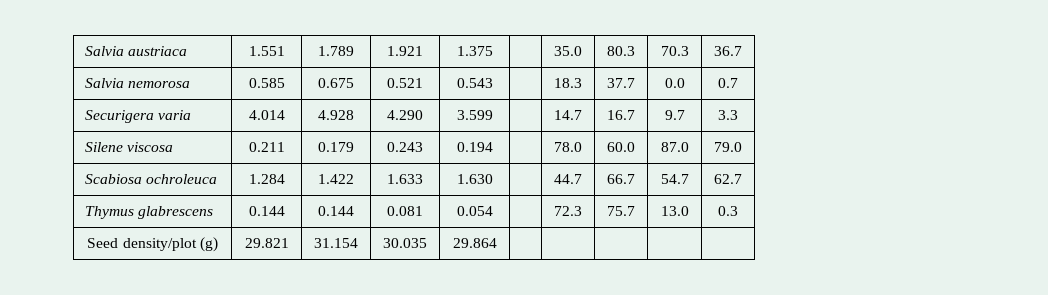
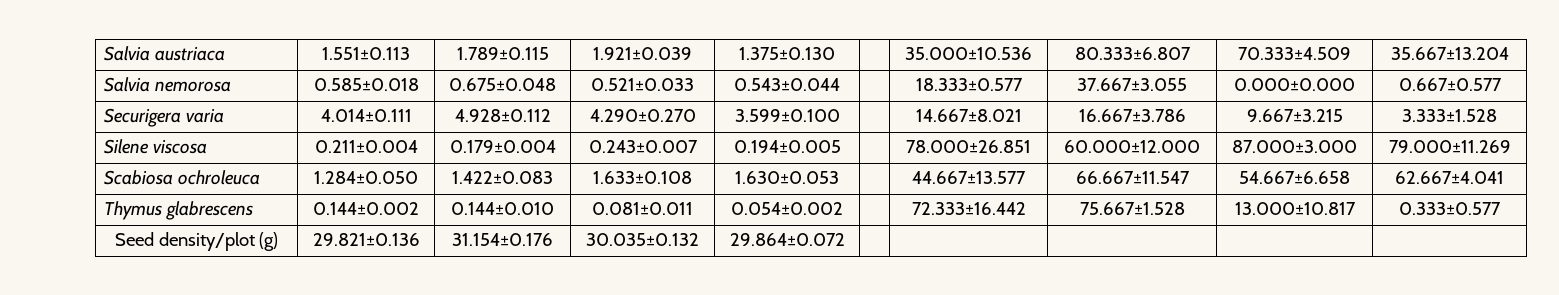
[248,46,285,56] [318,46,354,56] [387,46,423,56] [456,46,493,56] [554,46,582,56] [607,46,635,56] [660,46,689,56] [714,46,742,56] [85,78,191,88] [248,78,285,88] [318,78,354,88] [387,78,423,88] [456,78,493,88] [554,78,582,88] [607,78,635,88] [664,78,685,88] [718,78,738,88] [85,110,192,123] [248,110,285,120] [318,110,354,120] [387,110,423,120] [456,110,493,120] [554,110,582,120] [607,110,635,120] [664,110,685,120] [718,110,738,120] [85,142,174,152] [248,142,285,152] [318,142,354,152] [387,142,423,152] [456,142,493,152] [554,142,582,152] [607,142,635,152] [660,142,689,152] [714,142,742,152] [85,174,218,184] [248,174,285,184] [318,174,354,184] [387,174,423,184] [456,174,493,184] [554,174,582,184] [607,174,635,184] [660,174,689,184] [714,174,742,184] [85,206,214,219] [248,206,285,216] [318,206,354,216] [387,206,423,216] [456,206,493,216] [554,206,582,216] [607,206,635,216] [660,206,689,216] [718,206,738,216] 1.551 | 1.789 | 1.921 | 1.375 | | 35.0 | 80.3 | 70.3 | 36.7 // Salvia nemorosa | 0.585 | 0.675 | 0.521 | 0.543 | | 18.3 | 37.7 | 0.0 | 0.7 // Securigera varia | 4.014 | 4.928 | 4.290 | 3.599 | | 14.7 | 16.7 | 9.7 | 3.3 // Silene viscosa | 0.211 | 0.179 | 0.243 | 0.194 | | 78.0 | 60.0 | 87.0 | 79.0 // Scabiosa ochroleuca | 1.284 | 1.422 | 1.633 | 1.630 | | 44.7 | 66.7 | 54.7 | 62.7 // Thymus glabrescens | 0.144 | 0.144 | 0.081 | 0.054 | | 72.3 | 75.7 | 13.0 | 0.3 -> [322,47,410,60] [456,47,549,60] [593,47,692,60] [739,47,835,60] [905,47,1032,60] [1074,47,1191,60] [1238,47,1351,60] [1390,47,1509,60] [103,77,231,92] [313,78,419,91] [449,78,556,91] [591,78,694,91] [734,78,840,91] [915,78,1023,91] [1077,78,1188,91] [1234,78,1355,91] [1398,78,1502,91] [103,108,224,127] [320,109,412,122] [454,109,551,122] [589,109,696,122] [734,109,840,122] [915,109,1022,122] [1078,109,1186,122] [1246,109,1343,122] [1402,109,1497,122] [103,139,207,154] [314,140,418,153] [449,140,556,153] [588,140,698,153] [733,140,841,153] [906,140,1031,153] [1064,140,1200,153] [1232,140,1358,153] [1388,140,1511,153] [103,170,260,185] [314,171,418,184] [452,171,553,184] [593,171,692,184] [735,171,839,184] [912,171,1026,184] [1075,171,1190,184] [1239,171,1350,184] [1395,171,1504,184] [103,201,253,220] [313,202,419,215] [451,202,554,215] [592,202,693,215] [731,202,843,215] [911,202,1026,215] [1079,202,1185,215] [1234,202,1356,215] [1399,202,1501,215] 1.551±0.113 | 1.789±0.115 | 1.921±0.039 | 1.375±0.130 | | 35.000±10.536 | 80.333±6.807 | 70.333±4.509 | 35.667±13.204 // Salvia nemorosa | 0.585±0.018 | 0.675±0.048 | 0.521±0.033 | 0.543±0.044 | | 18.333±0.577 | 37.667±3.055 | 0.000±0.000 | 0.667±0.577 // Securigera varia | 4.014±0.111 | 4.928±0.112 | 4.290±0.270 | 3.599±0.100 | | 14.667±8.021 | 16.667±3.786 | 9.667±3.215 | 3.333±1.528 // Silene viscosa | 0.211±0.004 | 0.179±0.004 | 0.243±0.007 | 0.194±0.005 | | 78.000±26.851 | 60.000±12.000 | 87.000±3.000 | 79.000±11.269 // Scabiosa ochroleuca | 1.284±0.050 | 1.422±0.083 | 1.633±0.108 | 1.630±0.053 | | 44.667±13.577 | 66.667±11.547 | 54.667±6.658 | 62.667±4.041 // Thymus glabrescens | 0.144±0.002 | 0.144±0.010 | 0.081±0.011 | 0.054±0.002 | | 72.333±16.442 | 75.667±1.528 | 13.000±10.817 | 0.333±0.577
[244,238,289,248] [314,238,358,248] [383,238,427,248] [452,238,497,248] 29.821 | 31.154 | 30.035 | 29.864 -> [312,233,420,246] [452,233,553,246] [586,233,699,246] [729,233,845,246] 29.821±0.136 | 31.154±0.176 | 30.035±0.132 | 29.864±0.072

